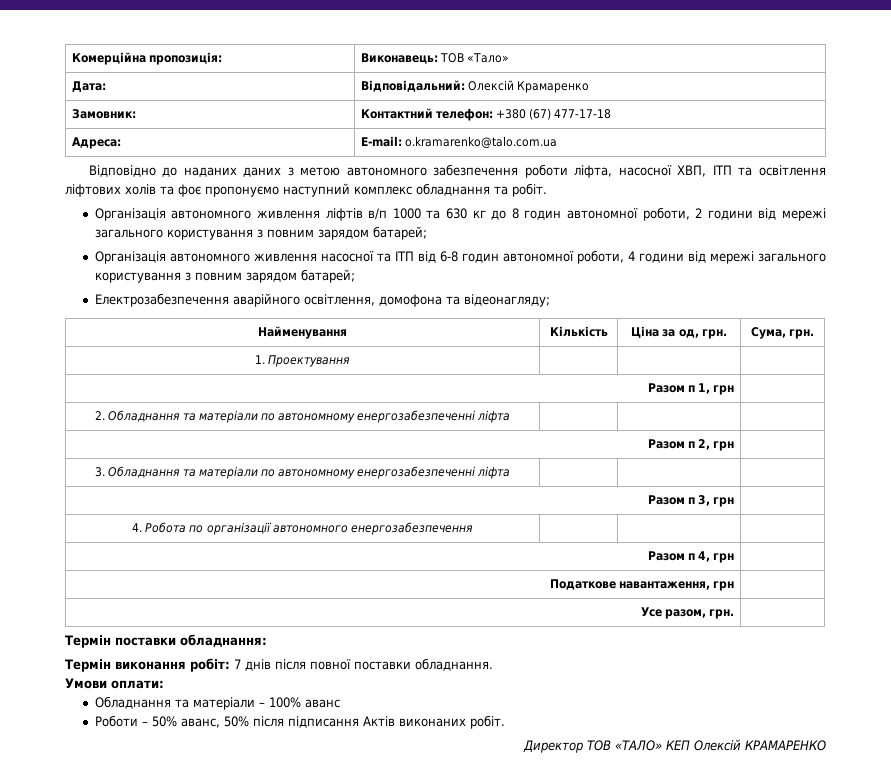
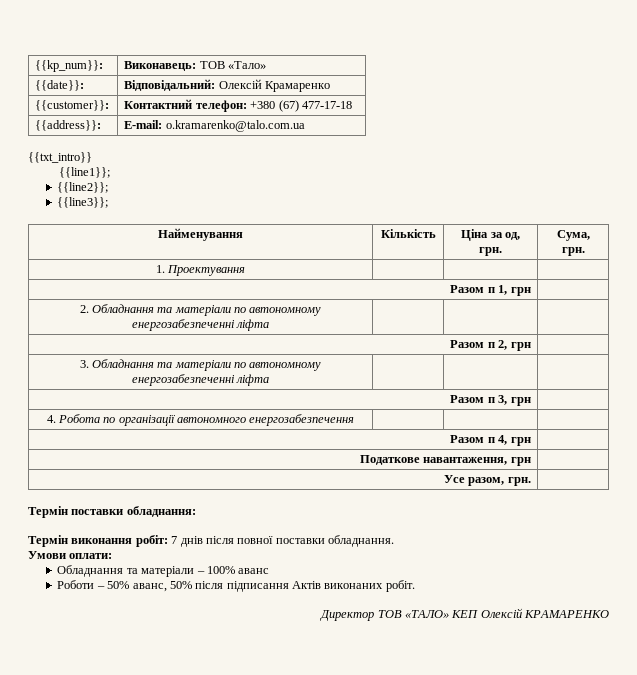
[71,52,222,65] Комерційна пропозиція: -> [35,60,104,72] {{kp_num}}:
[71,81,106,92] Дата: -> [35,80,85,91] {{date}}:
[71,109,136,119] Замовник: -> [35,100,110,111] {{customer}}:
[71,137,121,149] Адреса: -> [35,120,102,131] {{address}}:
[88,164,826,178] [65,183,547,197] [94,207,826,221] [94,226,427,240] [94,250,827,264] [94,269,355,283] [94,293,550,307] Відповідно до наданих даних з метою автономного забезпечення роботи ліфта, насосної ХВП, ІТП та освітлення ліфтових холів та фоє пропонуємо наступний комплекс обладнання та робіт. // Організація автономного живлення ліфтів в/п 1000 та 630 кг до 8 годин автономної роботи, 2 години від мережі загального користування з повним зарядом батарей; // Організація автономного живлення насосної та ІТП від 6-8 годин автономної роботи, 4 години від мережі загального користування з повним зарядом батарей; // Електрозабезпечення аварійного освітлення, домофона та відеонагляду; -> [28,152,92,163] [59,167,111,178] [57,182,109,193] [57,197,109,208] {{txt_intro}} // {{line1}}; // {{line2}}; // {{line3}};

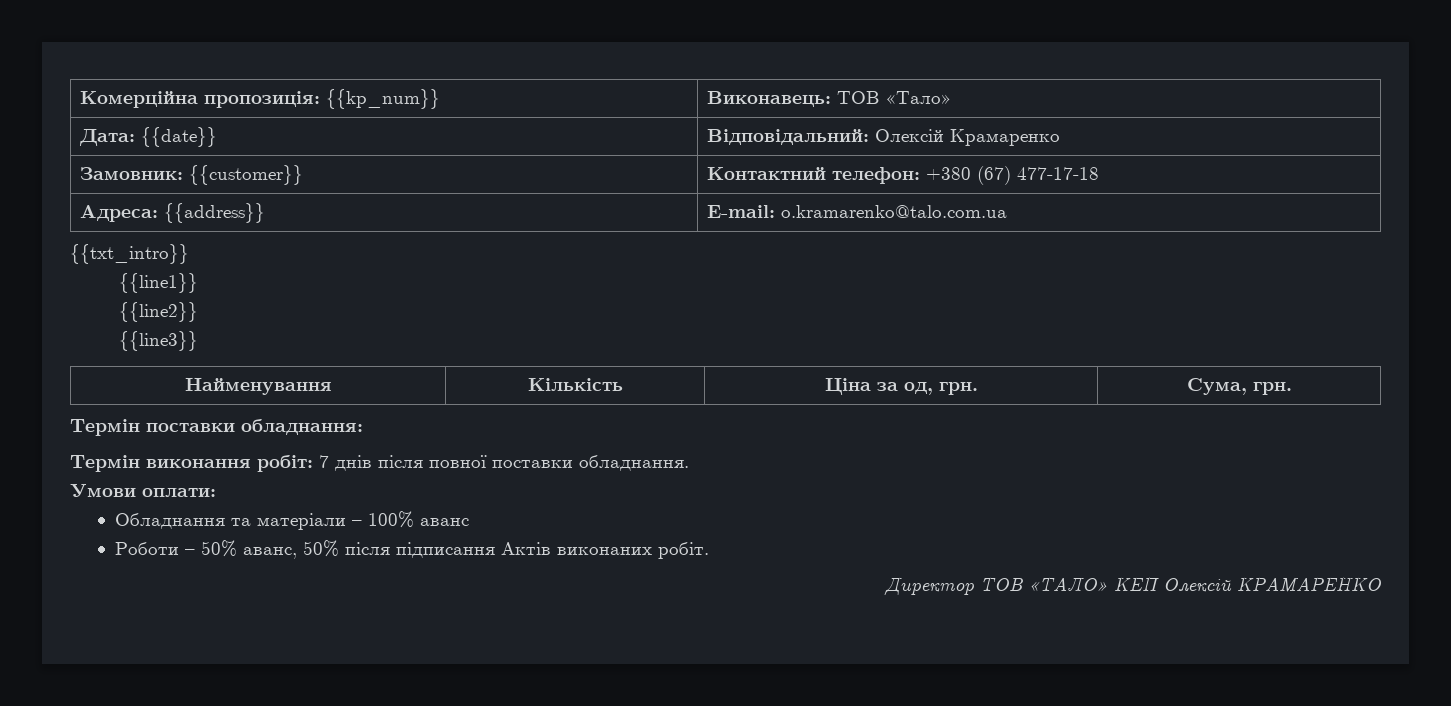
[35,60,104,72] {{kp_num}}: -> [79,89,440,109] Комерційна пропозиція: {{kp_num}}
[35,80,85,91] {{date}}: -> [78,127,217,147] Дата: {{date}}
[35,100,110,111] {{customer}}: -> [79,165,303,185] Замовник: {{customer}}
[35,120,102,131] {{address}}: -> [79,203,265,223] Адреса: {{address}}
[59,167,111,178] [57,182,109,193] [57,197,109,208] {{line1}}; // {{line2}}; // {{line3}}; -> [118,273,198,293] [118,302,198,322] [118,331,198,351] {{line1}} // {{line2}} // {{line3}}
[155,265,246,276] [450,285,531,296] [79,304,322,316] [131,319,270,331] [450,340,531,351] [79,359,322,371] [131,374,270,386] [450,395,531,406] [46,414,355,426] [450,435,531,446] [359,455,531,466] [443,475,531,486] // 1. Проектування | | | // Разом п 1, грн | // 2. Обладнання та матеріали по автономному енергозабезпеченні ліфта | | | // Разом п 2, грн | // 3. Обладнання та матеріали по автономному енергозабезпеченні ліфта | | | // Разом п 3, грн | // 4. Робота по організації автономного енергозабезпечення | | | // Разом п 4, грн | // Податкове навантаження, грн | // Усе разом, грн. | -> (1292, 388) none

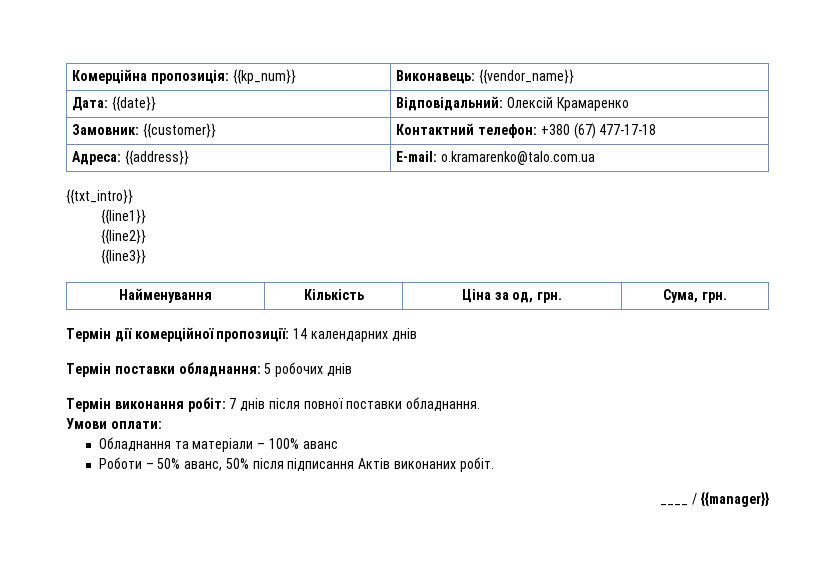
[836,91,952,104] ТОВ «Тало» -> [479,69,575,84] {{vendor_name}}
(1292, 388) none -> [66,327,417,342] // Термін дії комерційної пропозиції: 14 календарних днів
(363, 427) none -> [264,362,352,377] 5 робочих днів
[884,576,1381,596] Директор ТОВ «ТАЛО» КЕП Олексій КРАМАРЕНКО -> [660,491,769,507] ____ / {{manager}}

